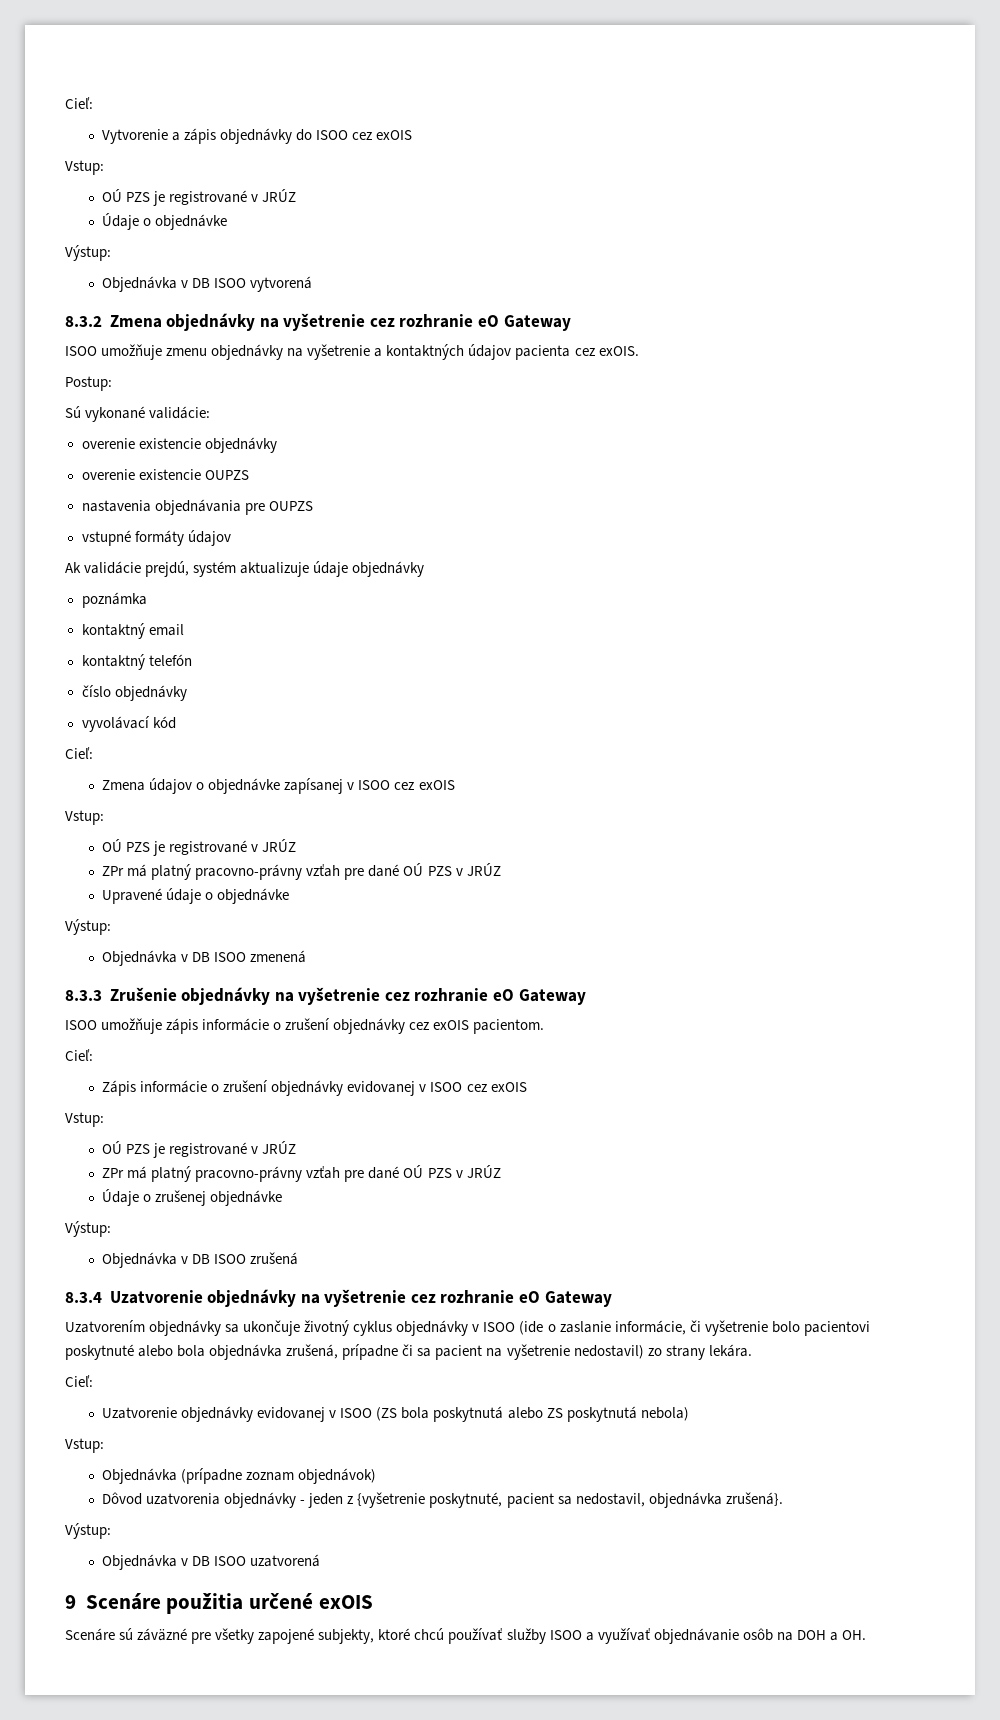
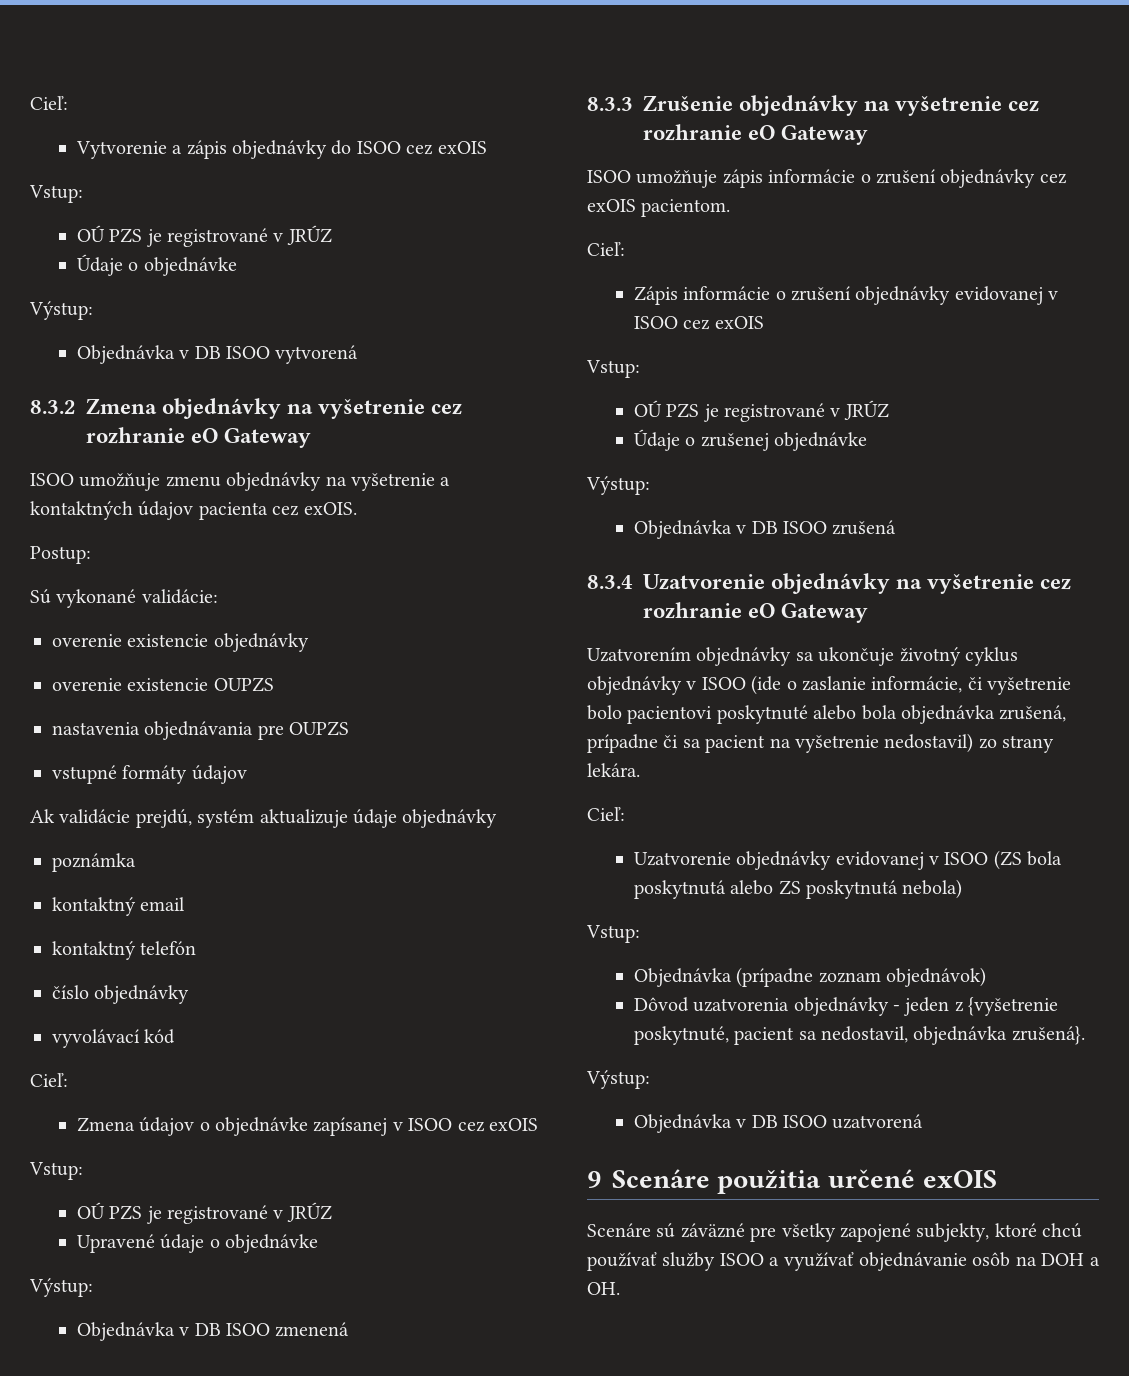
[102,863,501,880] // ZPr má platný pracovno-právny vzťah pre dané OÚ PZS v JRÚZ -> (332, 1212) none
[102,1165,501,1182] // ZPr má platný pracovno-právny vzťah pre dané OÚ PZS v JRÚZ -> (889, 410) none

